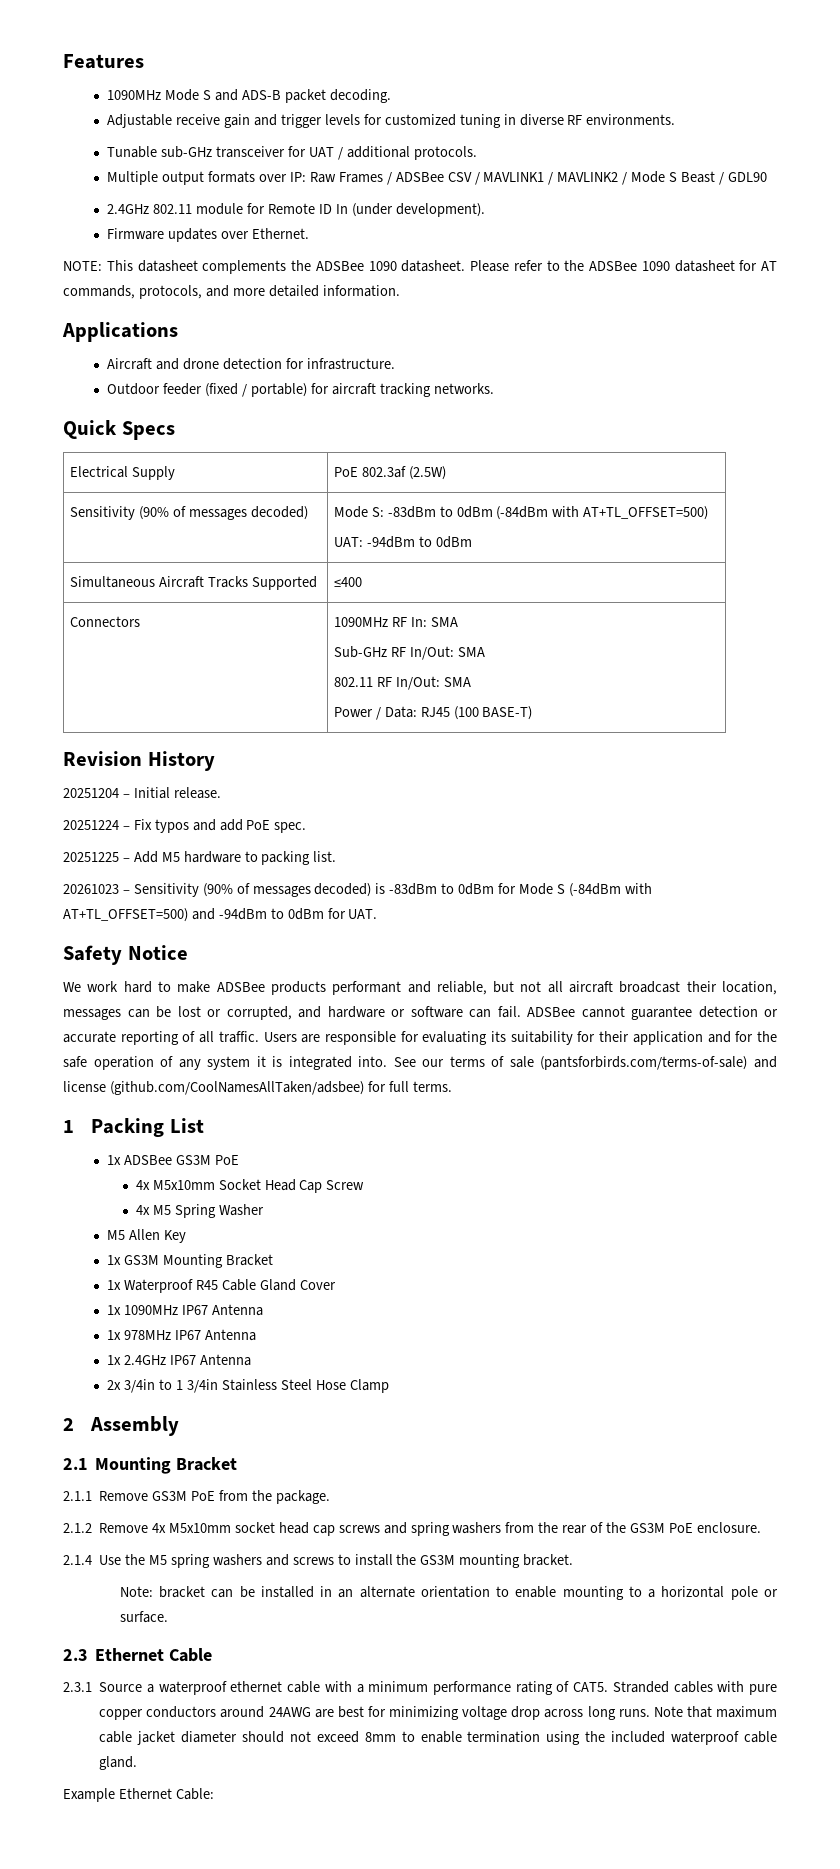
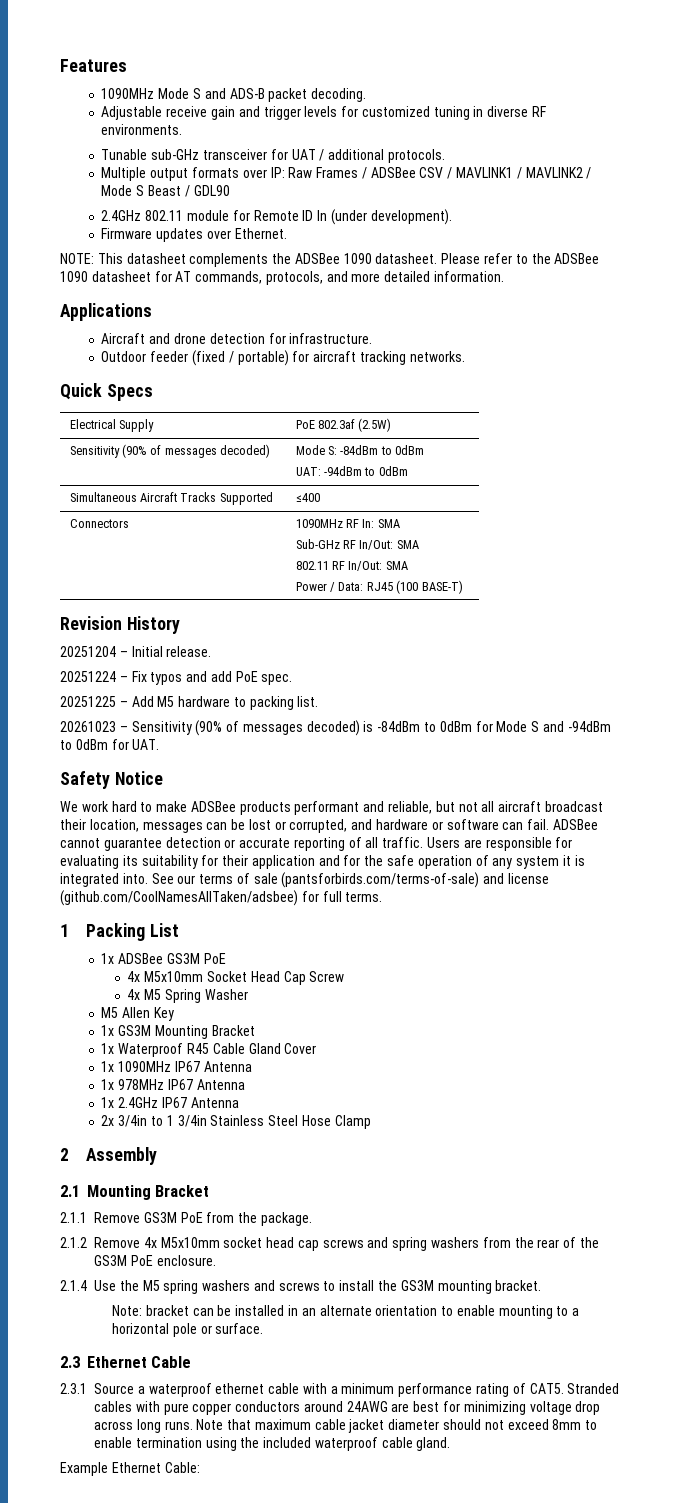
[387,506,709,520] -83dBm to 0dBm (-84dBm with AT+TL_OFFSET=500) -> [340,445,425,455] -84dBm to 0dBm
[389,883,438,895] -83dBm -> [377,721,421,732] -84dBm
[568,883,652,897] [63,908,188,922] (-84dBm with AT+TL_OFFSET=500) -> (540, 726) none

